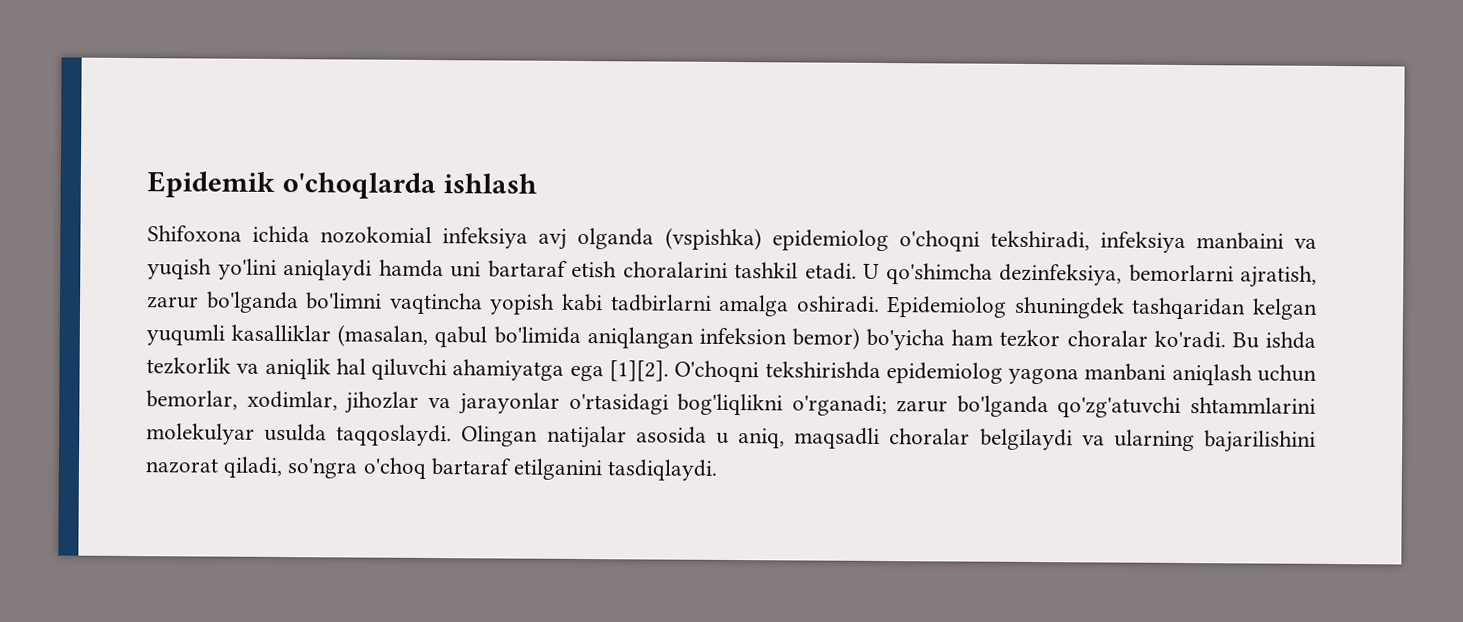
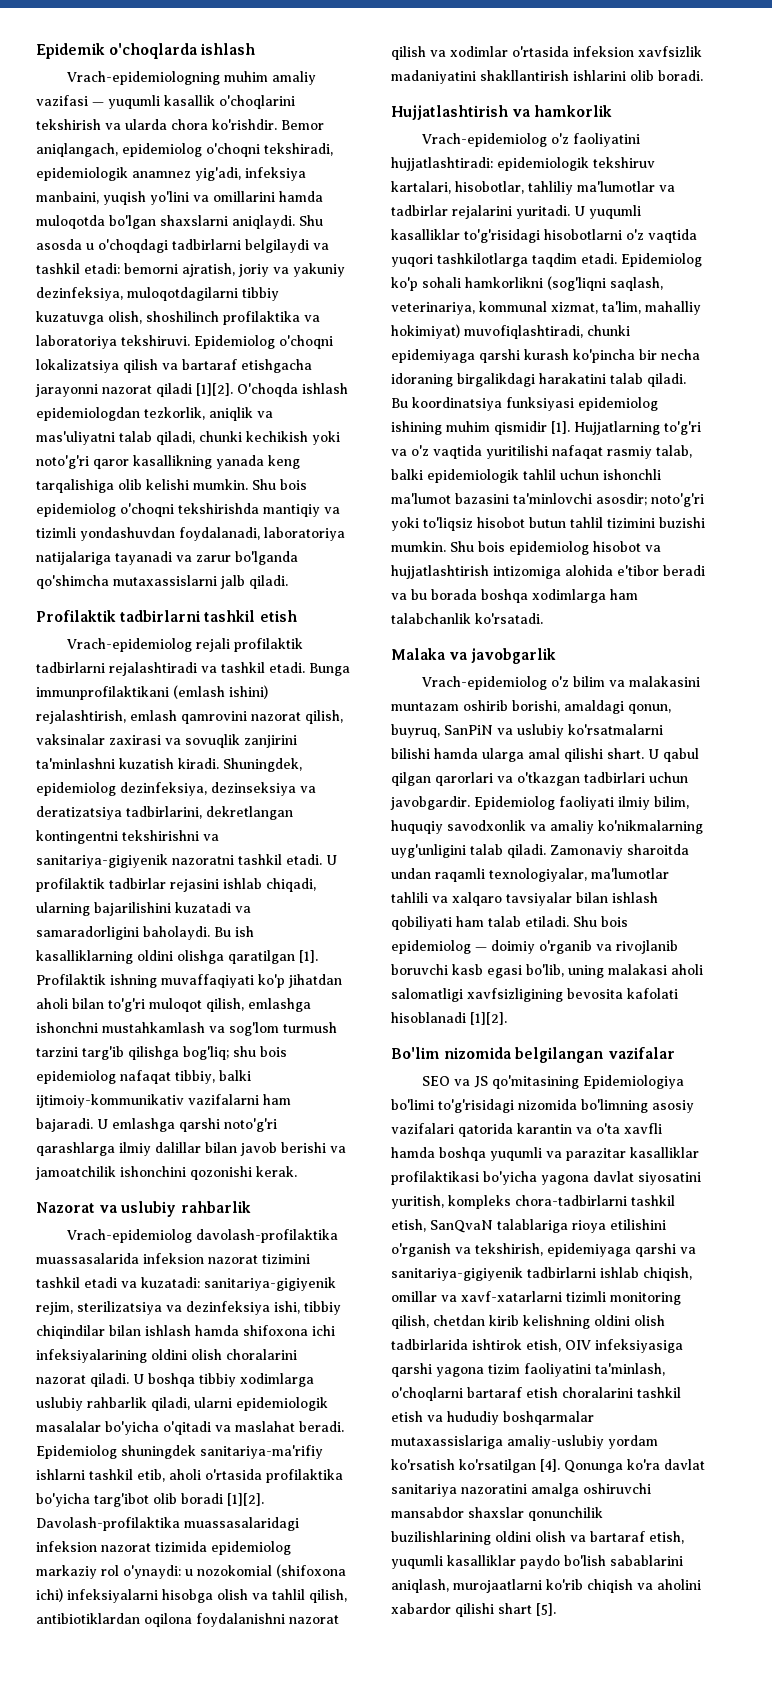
[147,225,1317,254] [147,258,1317,288] [147,291,1319,320] [146,324,1316,351] [146,357,1318,386] [146,390,1316,418] [146,423,1317,453] [145,456,719,481] Shifoxona ichida nozokomial infeksiya avj olganda (vspishka) epidemiolog o'choqni tekshiradi, infeksiya manbaini va yuqish yo'lini aniqlaydi hamda uni bartaraf etish choralarini tashkil etadi. U qo'shimcha dezinfeksiya, bemorlarni ajratish, zarur bo'lganda bo'limni vaqtincha yopish kabi tadbirlarni amalga oshiradi. Epidemiolog shuningdek tashqaridan kelgan yuqumli kasalliklar (masalan, qabul bo'limida aniqlangan infeksion bemor) bo'yicha ham tezkor choralar ko'radi. Bu ishda tezkorlik va aniqlik hal qiluvchi ahamiyatga ega [1][2]. O'choqni tekshirishda epidemiolog yagona manbani aniqlash uchun bemorlar, xodimlar, jihozlar va jarayonlar o'rtasidagi bog'liqlikni o'rganadi; zarur bo'lganda qo'zg'atuvchi shtammlarini molekulyar usulda taqqoslaydi. Olingan natijalar asosida u aniq, maqsadli choralar belgilaydi va ularning bajarilishini nazorat qiladi, so'ngra o'choq bartaraf etilganini tasdiqlaydi. -> [66,71,316,85] [36,95,295,109] [36,119,324,130] [36,143,333,157] [36,167,306,181] [36,191,323,205] [36,215,323,229] [36,239,329,253] [36,263,345,277] [36,287,279,301] [36,311,320,325] [36,335,333,349] [36,359,312,373] [35,383,348,397] [36,407,273,421] [36,431,340,445] [36,455,300,469] [36,479,307,493] [36,503,340,517] [36,527,345,541] [36,551,298,565] [36,575,288,589] [36,610,297,622] [66,638,303,652] [36,662,350,676] [36,685,268,700] [36,710,343,724] [36,734,297,748] [36,758,302,772] [36,782,316,796] [36,806,293,820] [36,830,219,844] [36,854,337,868] [36,878,316,892] [36,902,251,916] [36,926,254,940] [36,950,318,964] [36,974,342,988] [36,998,311,1012] [36,1022,337,1036] [36,1046,287,1060] [36,1070,251,1084] [36,1094,291,1108] [36,1118,277,1132] [36,1142,346,1156] [35,1166,297,1180] [36,1201,251,1217] [66,1229,338,1243] [36,1253,310,1264] [36,1277,336,1291] [36,1301,341,1315] [36,1325,335,1339] [36,1349,297,1363] [36,1373,314,1387] [36,1397,328,1411] [36,1421,344,1435] [36,1445,323,1459] [36,1469,343,1483] [36,1493,264,1507] [36,1517,299,1531] [36,1541,291,1555] [36,1564,346,1579] [36,1588,347,1603] [36,1613,339,1627] [391,46,702,60] [391,70,703,84] [391,105,613,120] [421,133,640,147] [391,157,655,171] [391,181,675,195] [391,205,641,219] [391,229,697,243] [391,253,702,267] [391,276,663,291] [391,301,701,315] [391,324,630,339] [391,349,700,363] [391,373,686,387] [391,397,658,411] [391,421,701,435] [391,445,692,459] [391,469,661,483] [391,493,704,507] [391,517,705,531] [391,541,661,555] [391,565,705,579] [391,589,638,603] [391,613,543,624] [391,648,557,664] [421,676,700,690] [391,700,671,714] [391,724,663,738] [391,748,699,762] [391,772,688,786] [390,796,689,810] [391,820,703,834] [391,844,689,858] [391,868,669,882] [391,892,658,906] [391,916,628,930] [391,940,678,954] [391,964,703,978] [391,988,678,1002] [391,1012,507,1025] [391,1047,675,1063] [421,1075,684,1089] [391,1099,694,1113] [391,1123,662,1137] [391,1147,699,1161] [391,1171,701,1185] [391,1195,675,1209] [391,1219,666,1233] [391,1243,696,1257] [391,1267,692,1281] [391,1291,681,1305] [391,1315,665,1329] [391,1339,683,1353] [391,1363,665,1377] [391,1387,681,1401] [391,1411,594,1425] [391,1435,658,1449] [391,1459,705,1473] [391,1483,651,1497] [391,1507,603,1521] [391,1531,684,1545] [391,1555,683,1569] [391,1579,701,1593] [391,1603,556,1617] Vrach-epidemiologning muhim amaliy vazifasi — yuqumli kasallik o'choqlarini tekshirish va ularda chora ko'rishdir. Bemor aniqlangach, epidemiolog o'choqni tekshiradi, epidemiologik anamnez yig'adi, infeksiya manbaini, yuqish yo'lini va omillarini hamda muloqotda bo'lgan shaxslarni aniqlaydi. Shu asosda u o'choqdagi tadbirlarni belgilaydi va tashkil etadi: bemorni ajratish, joriy va yakuniy dezinfeksiya, muloqotdagilarni tibbiy kuzatuvga olish, shoshilinch profilaktika va laboratoriya tekshiruvi. Epidemiolog o'choqni lokalizatsiya qilish va bartaraf etishgacha jarayonni nazorat qiladi [1][2]. O'choqda ishlash epidemiologdan tezkorlik, aniqlik va mas'uliyatni talab qiladi, chunki kechikish yoki noto'g'ri qaror kasallikning yanada keng tarqalishiga olib kelishi mumkin. Shu bois epidemiolog o'choqni tekshirishda mantiqiy va tizimli yondashuvdan foydalanadi, laboratoriya natijalariga tayanadi va zarur bo'lganda qo'shimcha mutaxassislarni jalb qiladi. // Profilaktik tadbirlarni tashkil etish // Vrach-epidemiolog rejali profilaktik tadbirlarni rejalashtiradi va tashkil etadi. Bunga immunprofilaktikani (emlash ishini) rejalashtirish, emlash qamrovini nazorat qilish, vaksinalar zaxirasi va sovuqlik zanjirini ta'minlashni kuzatish kiradi. Shuningdek, epidemiolog dezinfeksiya, dezinseksiya va deratizatsiya tadbirlarini, dekretlangan kontingentni tekshirishni va sanitariya-gigiyenik nazoratni tashkil etadi. U profilaktik tadbirlar rejasini ishlab chiqadi, ularning bajarilishini kuzatadi va samaradorligini baholaydi. Bu ish kasalliklarning oldini olishga qaratilgan [1]. Profilaktik ishning muvaffaqiyati ko'p jihatdan aholi bilan to'g'ri muloqot qilish, emlashga ishonchni mustahkamlash va sog'lom turmush tarzini targ'ib qilishga bog'liq; shu bois epidemiolog nafaqat tibbiy, balki ijtimoiy-kommunikativ vazifalarni ham bajaradi. U emlashga qarshi noto'g'ri qarashlarga ilmiy dalillar bilan javob berishi va jamoatchilik ishonchini qozonishi kerak. // Nazorat va uslubiy rahbarlik // Vrach-epidemiolog davolash-profilaktika muassasalarida infeksion nazorat tizimini tashkil etadi va kuzatadi: sanitariya-gigiyenik rejim, sterilizatsiya va dezinfeksiya ishi, tibbiy chiqindilar bilan ishlash hamda shifoxona ichi infeksiyalarining oldini olish choralarini nazorat qiladi. U boshqa tibbiy xodimlarga uslubiy rahbarlik qiladi, ularni epidemiologik masalalar bo'yicha o'qitadi va maslahat beradi. Epidemiolog shuningdek sanitariya-ma'rifiy ishlarni tashkil etib, aholi o'rtasida profilaktika bo'yicha targ'ibot olib boradi [1][2]. Davolash-profilaktika muassasalaridagi infeksion nazorat tizimida epidemiolog markaziy rol o'ynaydi: u nozokomial (shifoxona ichi) infeksiyalarni hisobga olish va tahlil qilish, antibiotiklardan oqilona foydalanishni nazorat qilish va xodimlar o'rtasida infeksion xavfsizlik madaniyatini shakllantirish ishlarini olib boradi. // Hujjatlashtirish va hamkorlik // Vrach-epidemiolog o'z faoliyatini hujjatlashtiradi: epidemiologik tekshiruv kartalari, hisobotlar, tahliliy ma'lumotlar va tadbirlar rejalarini yuritadi. U yuqumli kasalliklar to'g'risidagi hisobotlarni o'z vaqtida yuqori tashkilotlarga taqdim etadi. Epidemiolog ko'p sohali hamkorlikni (sog'liqni saqlash, veterinariya, kommunal xizmat, ta'lim, mahalliy hokimiyat) muvofiqlashtiradi, chunki epidemiyaga qarshi kurash ko'pincha bir necha idoraning birgalikdagi harakatini talab qiladi. Bu koordinatsiya funksiyasi epidemiolog ishining muhim qismidir [1]. Hujjatlarning to'g'ri va o'z vaqtida yuritilishi nafaqat rasmiy talab, balki epidemiologik tahlil uchun ishonchli ma'lumot bazasini ta'minlovchi asosdir; noto'g'ri yoki to'liqsiz hisobot butun tahlil tizimini buzishi mumkin. Shu bois epidemiolog hisobot va hujjatlashtirish intizomiga alohida e'tibor beradi va bu borada boshqa xodimlarga ham talabchanlik ko'rsatadi. // Malaka va javobgarlik // Vrach-epidemiolog o'z bilim va malakasini muntazam oshirib borishi, amaldagi qonun, buyruq, SanPiN va uslubiy ko'rsatmalarni bilishi hamda ularga amal qilishi shart. U qabul qilgan qarorlari va o'tkazgan tadbirlari uchun javobgardir. Epidemiolog faoliyati ilmiy bilim, huquqiy savodxonlik va amaliy ko'nikmalarning uyg'unligini talab qiladi. Zamonaviy sharoitda undan raqamli texnologiyalar, ma'lumotlar tahlili va xalqaro tavsiyalar bilan ishlash qobiliyati ham talab etiladi. Shu bois epidemiolog — doimiy o'rganib va rivojlanib boruvchi kasb egasi bo'lib, uning malakasi aholi salomatligi xavfsizligining bevosita kafolati hisoblanadi [1][2]. // Bo'lim nizomida belgilangan vazifalar // SEO va JS qo'mitasining Epidemiologiya bo'limi to'g'risidagi nizomida bo'limning asosiy vazifalari qatorida karantin va o'ta xavfli hamda boshqa yuqumli va parazitar kasalliklar profilaktikasi bo'yicha yagona davlat siyosatini yuritish, kompleks chora-tadbirlarni tashkil etish, SanQvaN talablariga rioya etilishini o'rganish va tekshirish, epidemiyaga qarshi va sanitariya-gigiyenik tadbirlarni ishlab chiqish, omillar va xavf-xatarlarni tizimli monitoring qilish, chetdan kirib kelishning oldini olish tadbirlarida ishtirok etish, OIV infeksiyasiga qarshi yagona tizim faoliyatini ta'minlash, o'choqlarni bartaraf etish choralarini tashkil etish va hududiy boshqarmalar mutaxassislariga amaliy-uslubiy yordam ko'rsatish ko'rsatilgan [4]. Qonunga ko'ra davlat sanitariya nazoratini amalga oshiruvchi mansabdor shaxslar qonunchilik buzilishlarining oldini olish va bartaraf etish, yuqumli kasalliklar paydo bo'lish sabablarini aniqlash, murojaatlarni ko'rib chiqish va aholini xabardor qilishi shart [5].

